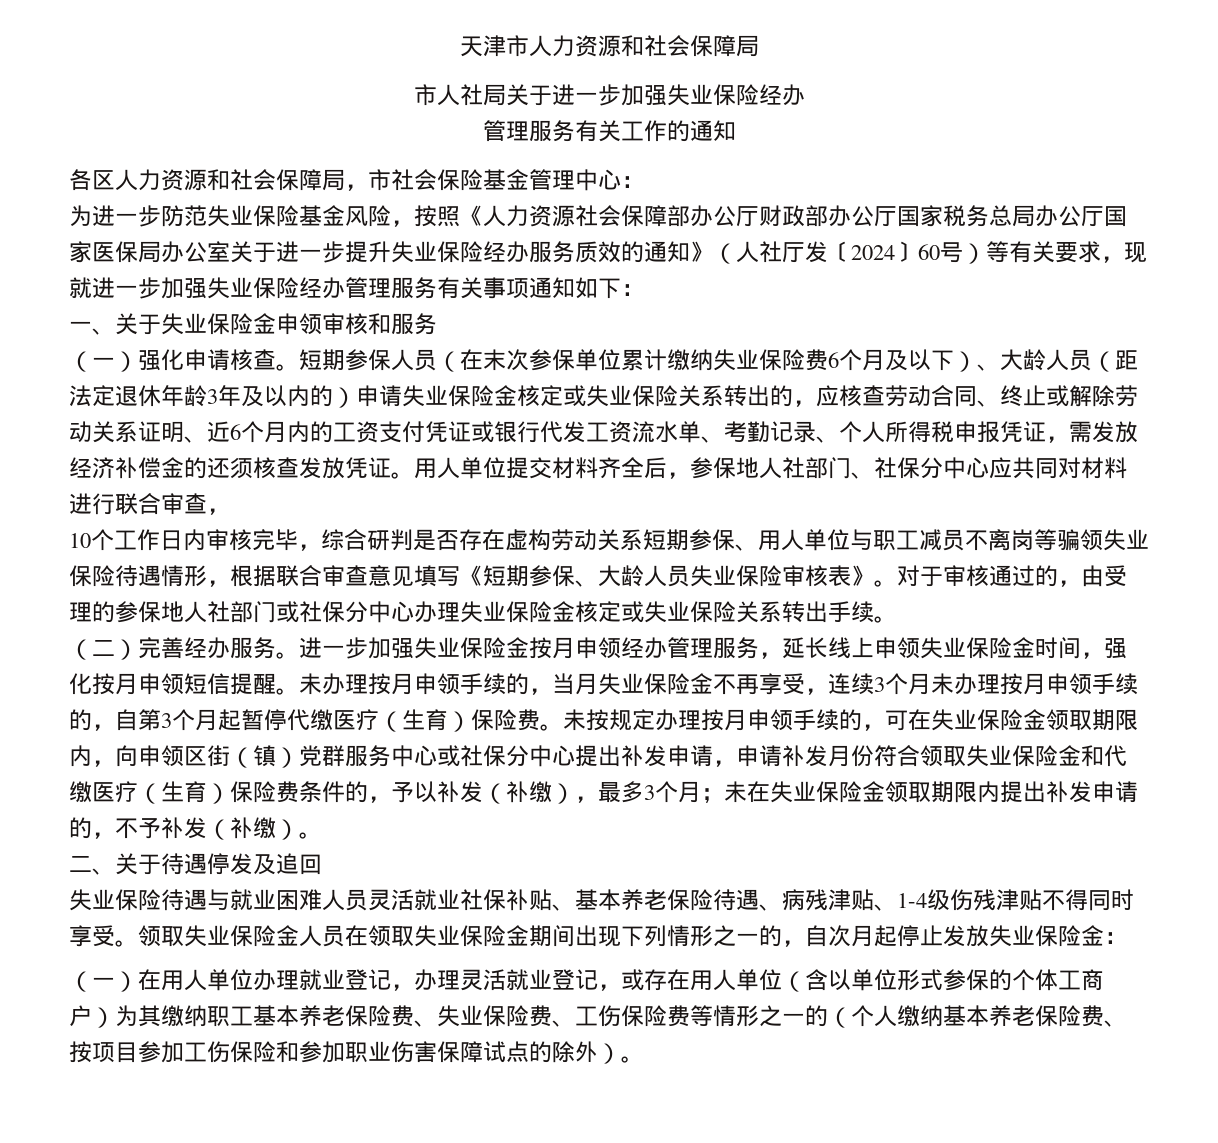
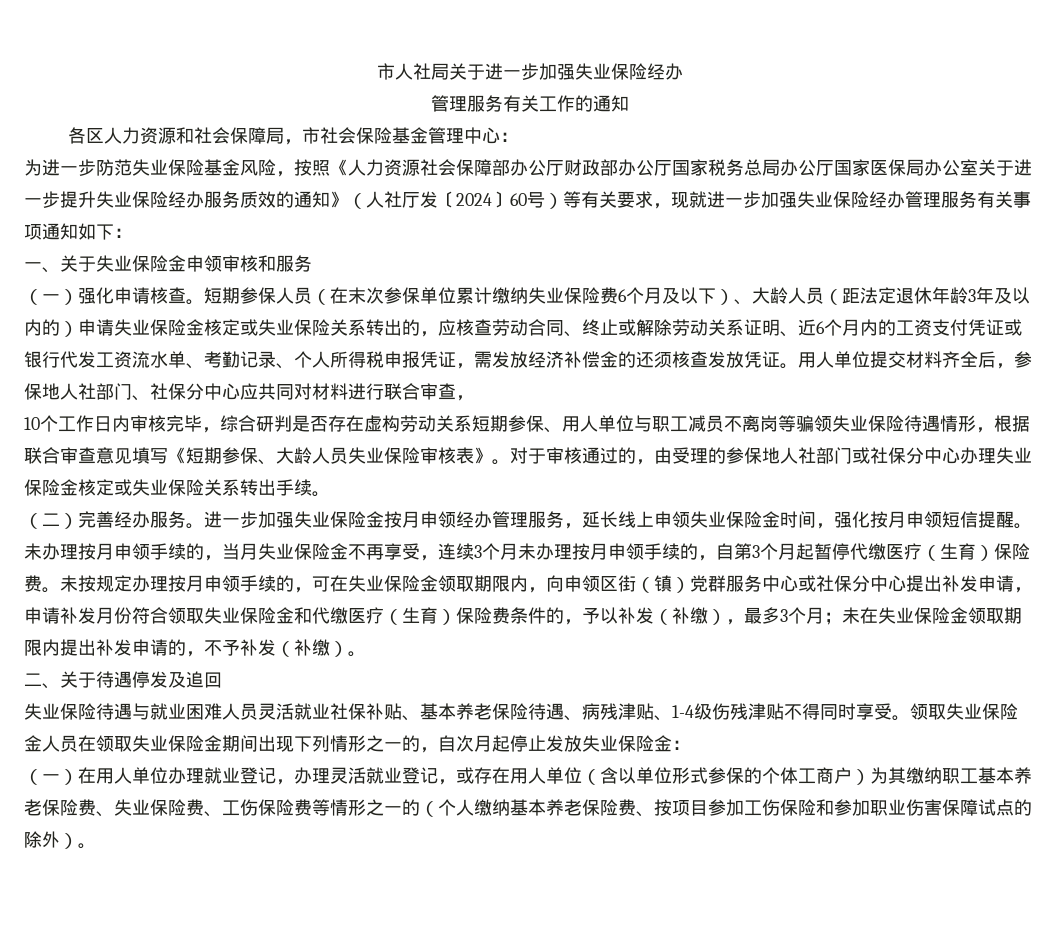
[459,35,759,57] 天津市人力资源和社会保障局 // -> (376, 71) none

